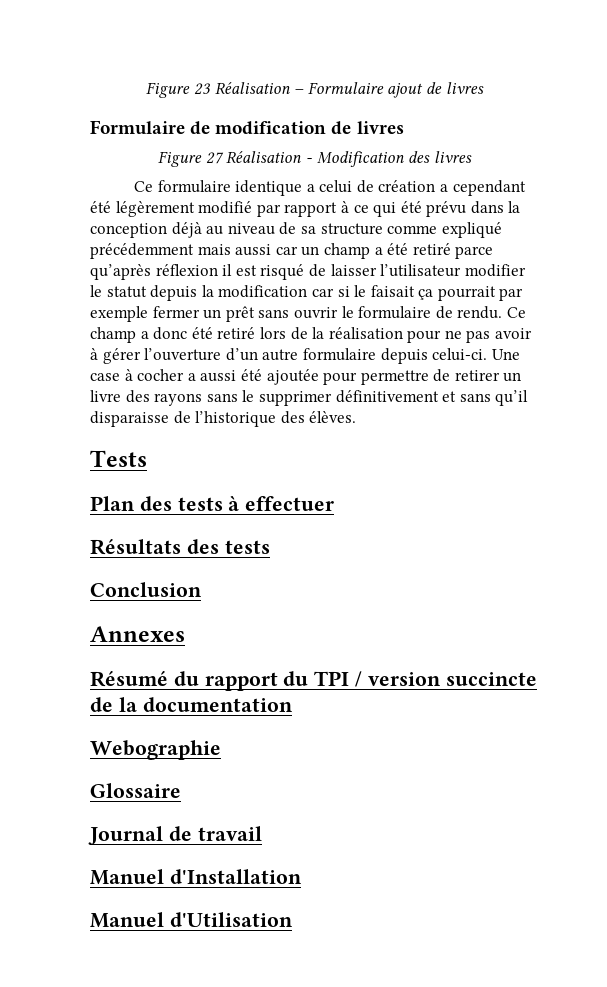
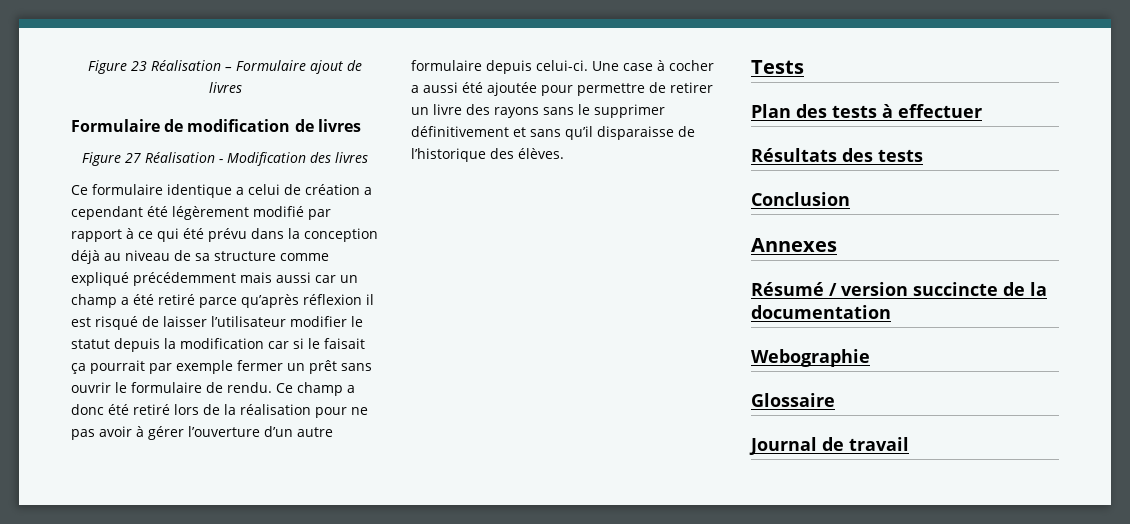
[173,671,350,691] du rapport du TPI -> (824, 289) none
[90,869,302,885] [90,912,293,928] // Manuel d'Installation // Manuel d'Utilisation -> (909, 444) none

